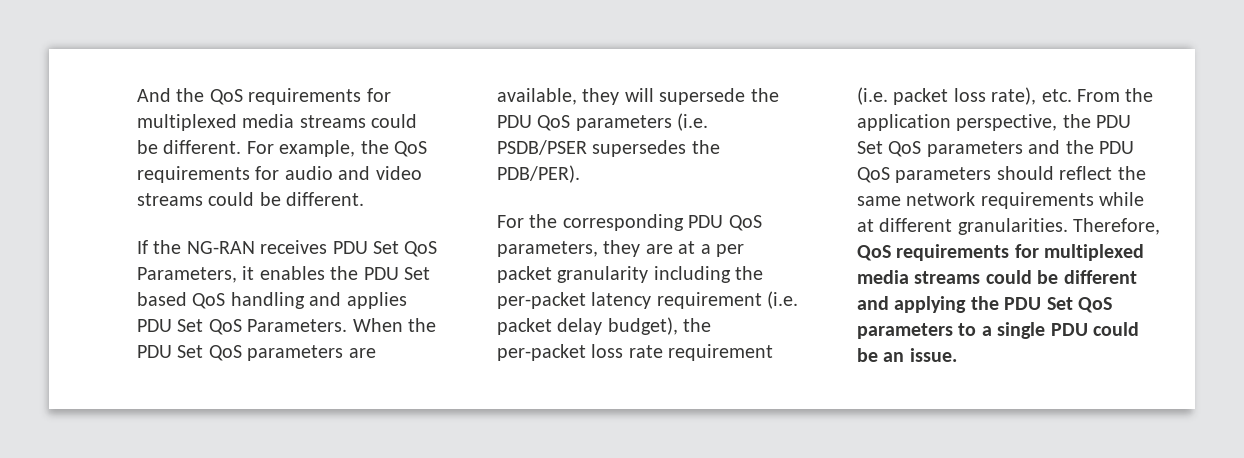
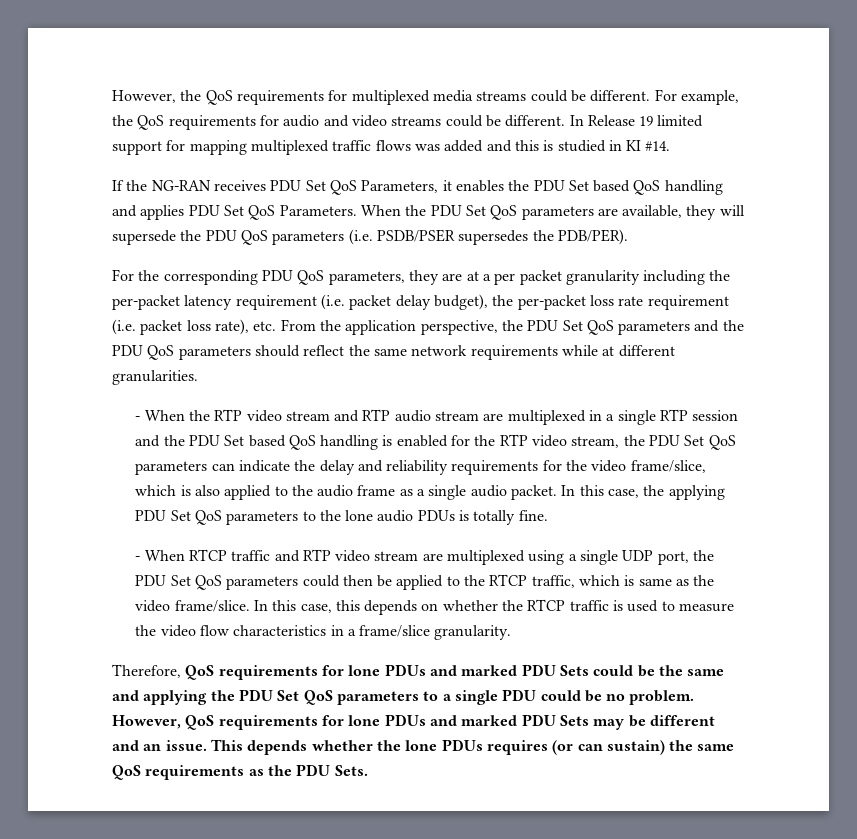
[137,88,171,102] And -> [112,90,176,103] However,
(365, 199) none -> [569,115,704,127] [112,140,671,155] In Release 19 limited support for mapping multiplexed traffic flows was added and this is studied in KI #14.
[1073,218,1161,235] [857,244,1145,261] [857,270,1137,284] Therefore, QoS requirements for multiplexed media streams could be different -> [135,409,739,425] [135,434,736,450] [135,460,706,475] [135,485,725,500] [135,510,548,525] [135,549,715,565] [135,574,715,590] [135,599,735,615] [135,625,512,640] [112,664,725,680] // - When the RTP video stream and RTP audio stream are multiplexed in a single RTP session and the PDU Set based QoS handling is enabled for the RTP video stream, the PDU Set QoS parameters can indicate the delay and reliability requirements for the video frame/slice, which is also applied to the audio frame as a single audio packet. In this case, the applying PDU Set QoS parameters to the lone audio PDUs is totally fine. // - When RTCP traffic and RTP video stream are multiplexed using a single UDP port, the PDU Set QoS parameters could then be applied to the RTCP traffic, which is same as the video frame/slice. In this case, this depends on whether the RTCP traffic is used to measure the video flow characteristics in a frame/slice granularity. // Therefore, QoS requirements for lone PDUs and marked PDU Sets could be the same
[883,348,957,362] an issue. -> [606,690,695,705] [112,714,715,730] [112,739,735,755] [112,764,368,780] no problem. However, QoS requirements for lone PDUs and marked PDU Sets may be different and an issue. This depends whether the lone PDUs requires (or can sustain) the same QoS requirements as the PDU Sets.

